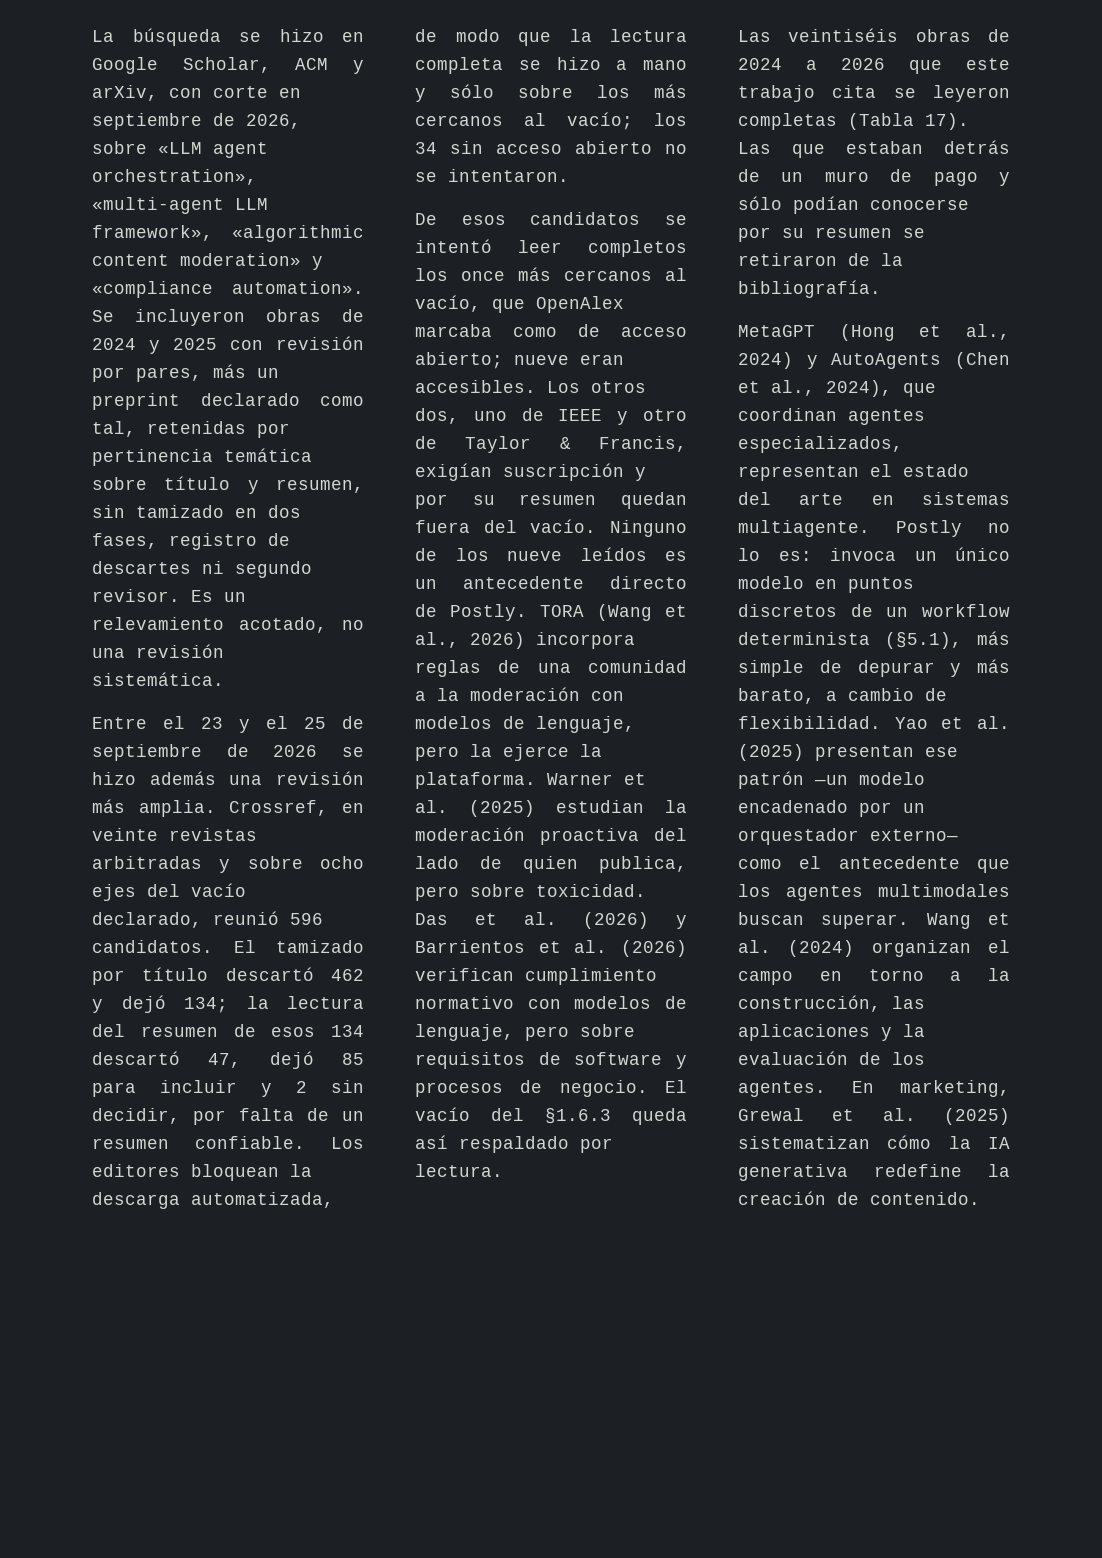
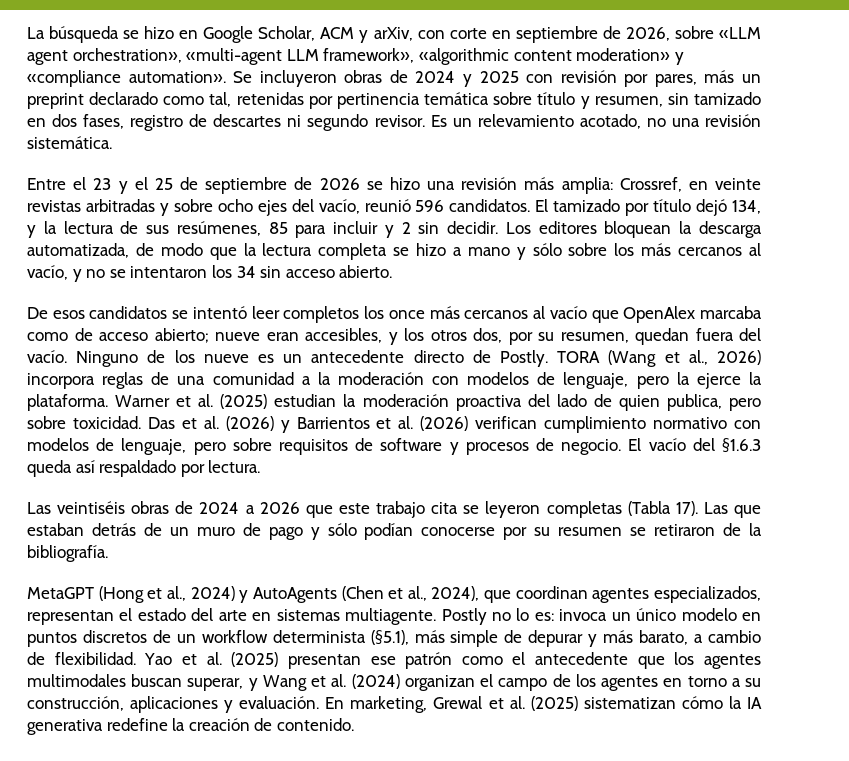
[149,771,216,785] además -> (420, 183) none
[138,800,216,817] amplia. -> [561,177,613,194] amplia:
[191,883,246,897] [92,912,202,928] vacío declarado, -> [318,199,360,214] vacío,
[225,967,364,981] [92,995,364,1013] [92,1024,364,1037] [92,1051,314,1069] descartó 462 y dejó 134; la lectura del resumen de esos 134 descartó 47, dejó -> [696,199,761,216] [27,221,261,238] dejó 134, y la lectura de sus resúmenes,
[92,1108,364,1125] [92,1136,305,1149] decidir, por falta de un resumen confiable. -> [447,221,499,234] decidir.
[567,112,687,130] [415,141,687,154] [415,169,569,182] vacío; los 34 sin acceso abierto no se intentaron. -> [27,265,393,282] vacío, y no se intentaron los 34 sin acceso abierto.
[415,295,481,312] vacío, -> [549,306,587,319] vacío
[415,380,646,393] [415,408,687,425] [415,436,687,453] [415,463,646,481] [415,494,597,509] accesibles. Los otros dos, uno de IEEE y otro de Taylor & Francis, exigían suscripción y por su resumen -> [305,328,629,345] accesibles, y los otros dos, por su resumen,
[580,547,647,561] leídos -> (249, 358) none
[814,772,925,785] [738,800,925,817] [738,828,958,845] —un modelo encadenado por un orquestador externo— -> (453, 660) none
[821,914,910,929] superar. -> [187,678,258,691] superar, y
[819,968,1010,981] [738,995,925,1012] [738,1024,925,1041] [738,1051,925,1065] [738,1081,826,1097] en torno a la construcción, las aplicaciones y la evaluación de los agentes. -> [552,674,762,691] [27,696,320,713] de los agentes en torno a su construcción, aplicaciones y evaluación.

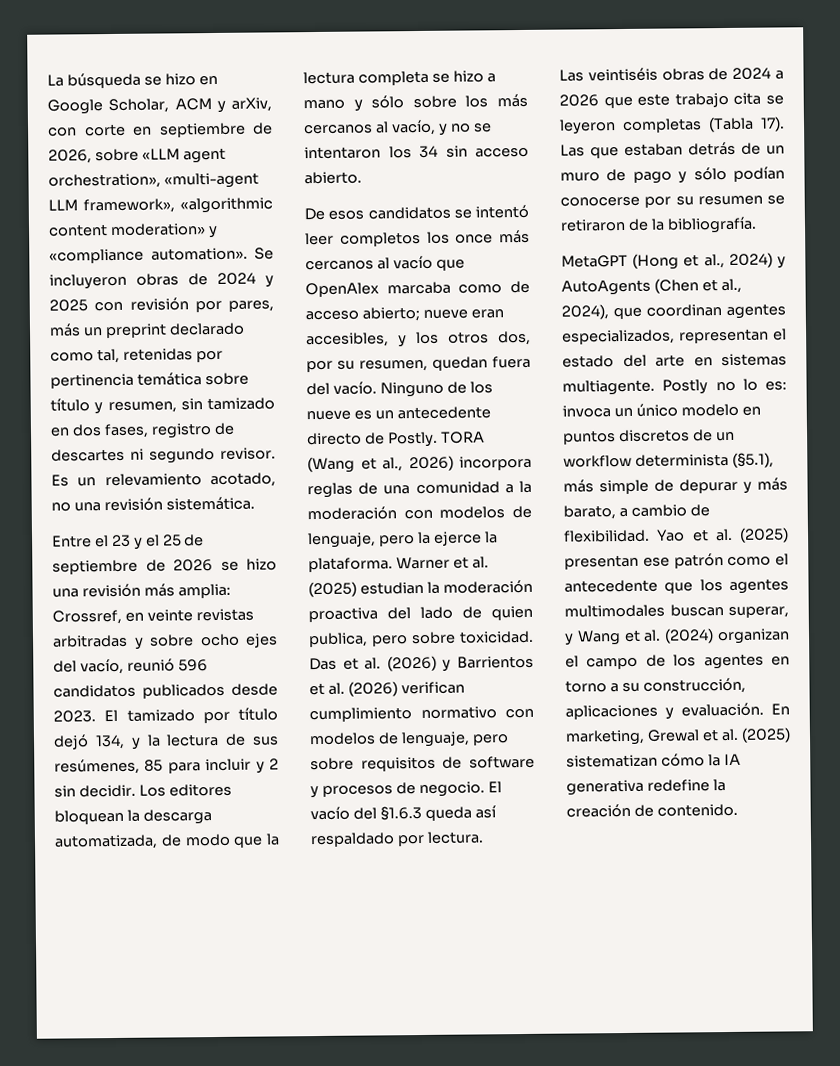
[449,199,531,212] candidatos. -> [53,683,278,699] [53,710,96,723] candidatos publicados desde 2023.

